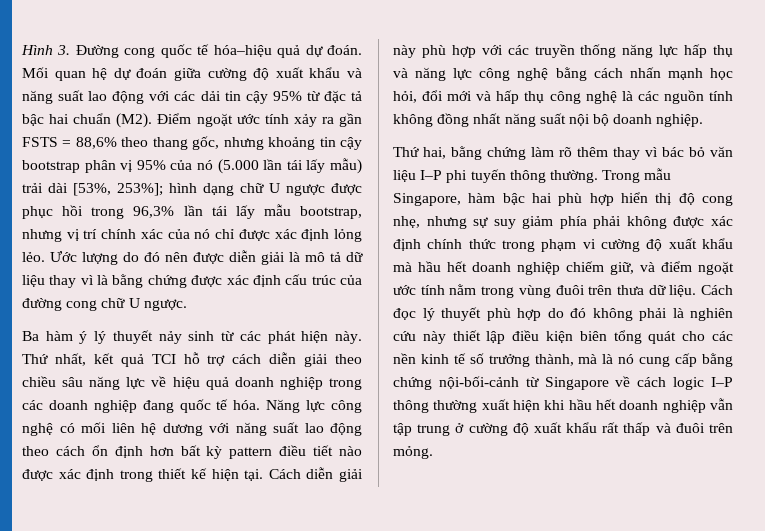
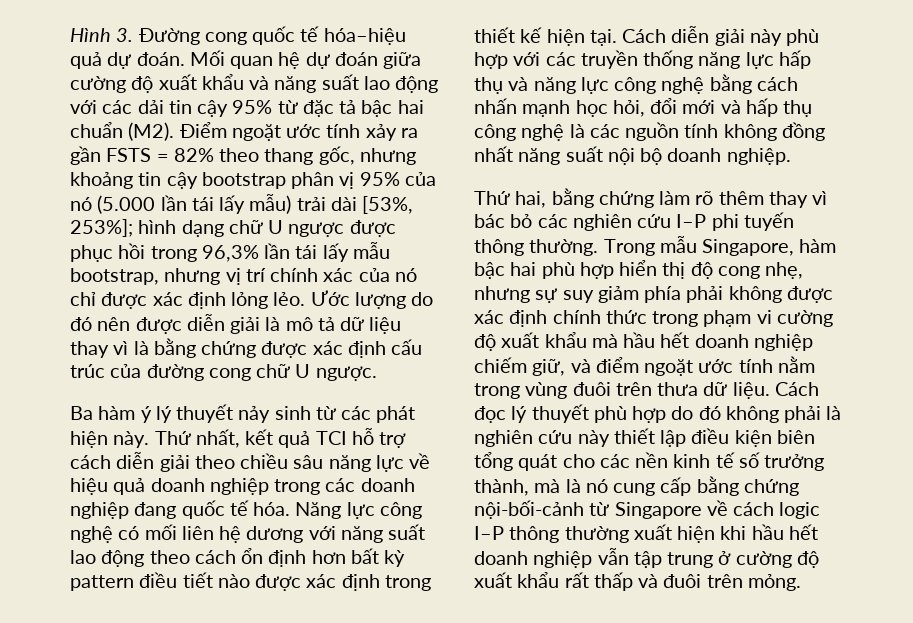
[75,137,117,149] 88,6% -> [173,148,214,162] 82%
[710,146,733,157] [393,170,416,182] văn liệu -> [537,214,672,231] các nghiên cứu

